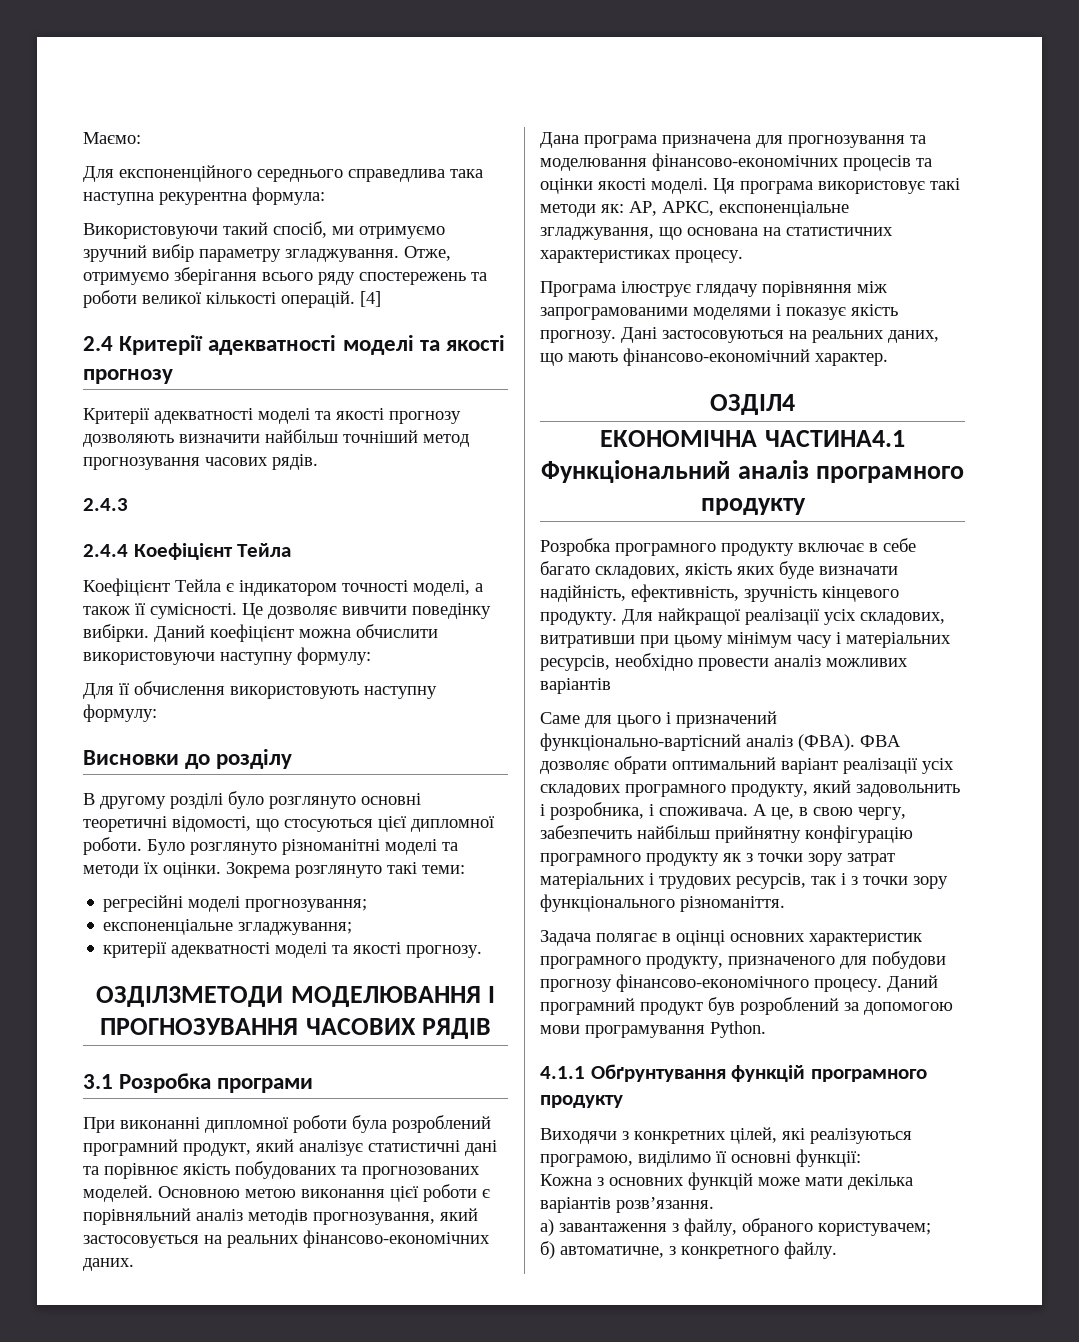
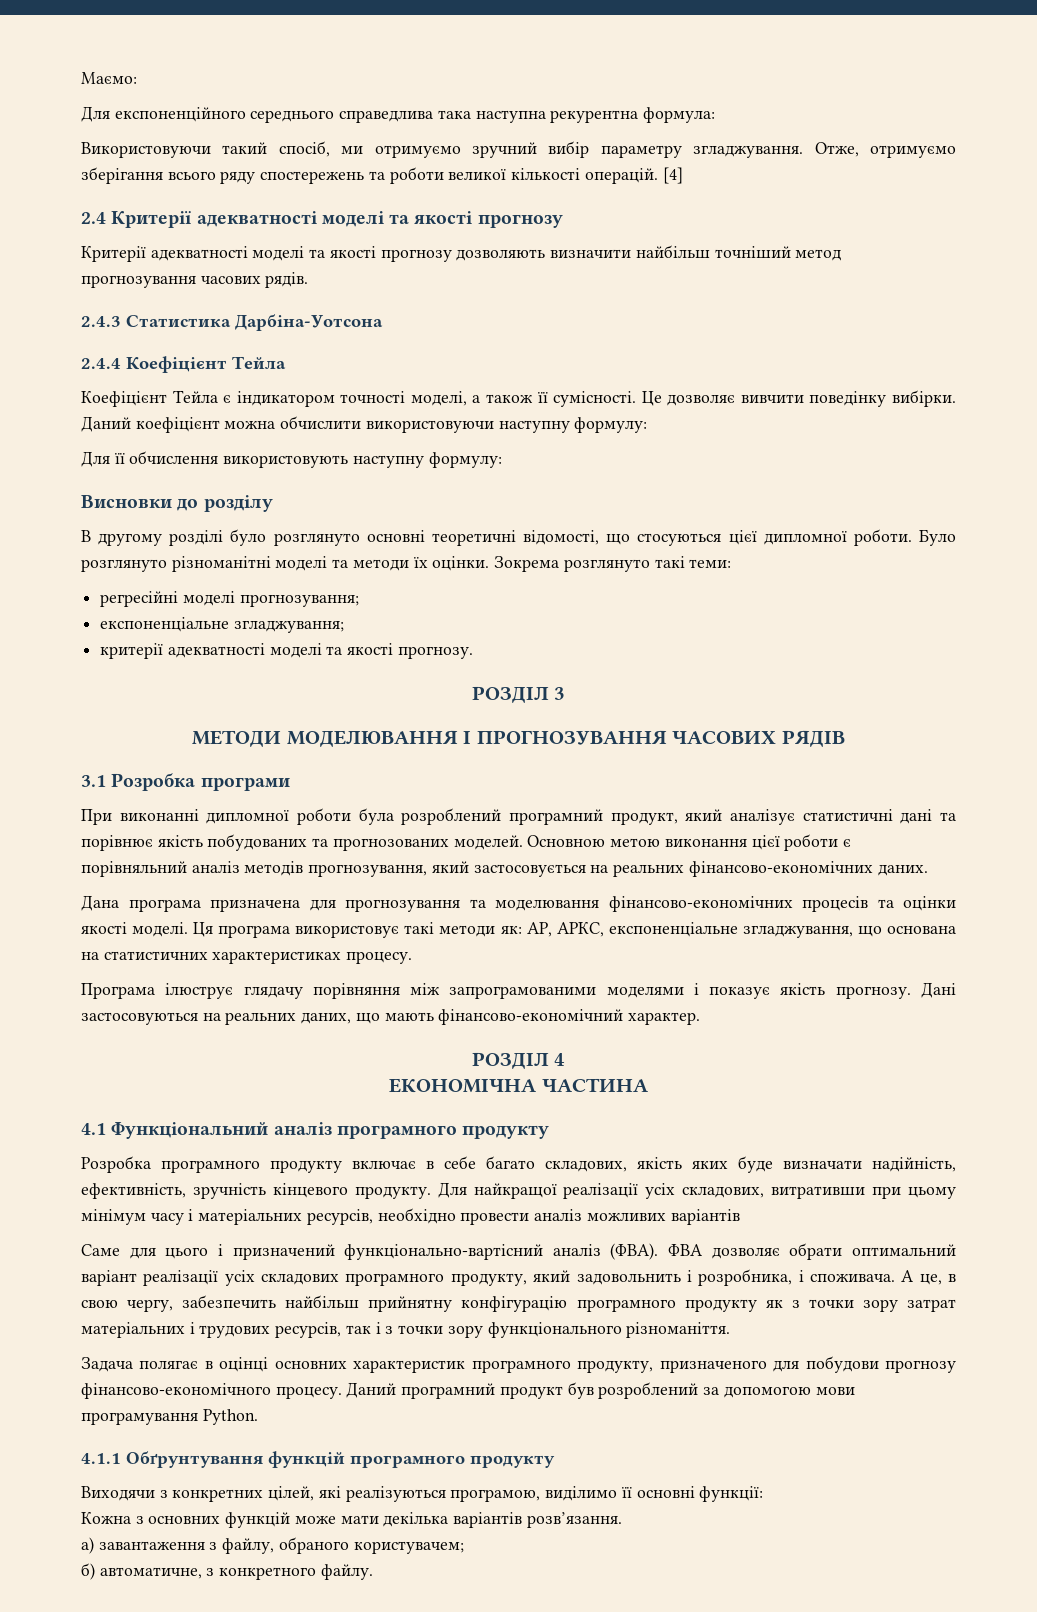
(128, 504) none -> [126,314,383,331] Статистика Дарбіна-Уотсона
[96,986,284,1007] ОЗДІЛ3МЕТОДИ -> [471,686,566,703] [192,730,282,747] РОЗДІЛ 3 // МЕТОДИ
[710,394,795,415] ОЗДІЛ4 -> [471,1052,566,1069] РОЗДІЛ 4
[764,430,905,447] ЧАСТИНА4.1 -> [541,1078,649,1092] [81,1123,106,1135] ЧАСТИНА // 4.1

